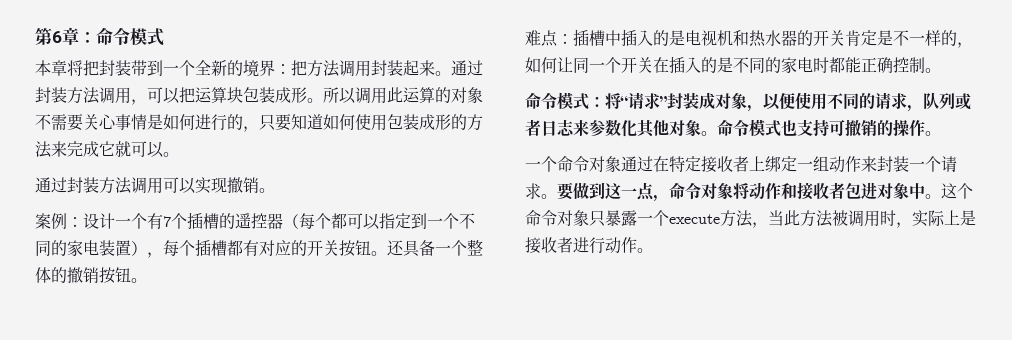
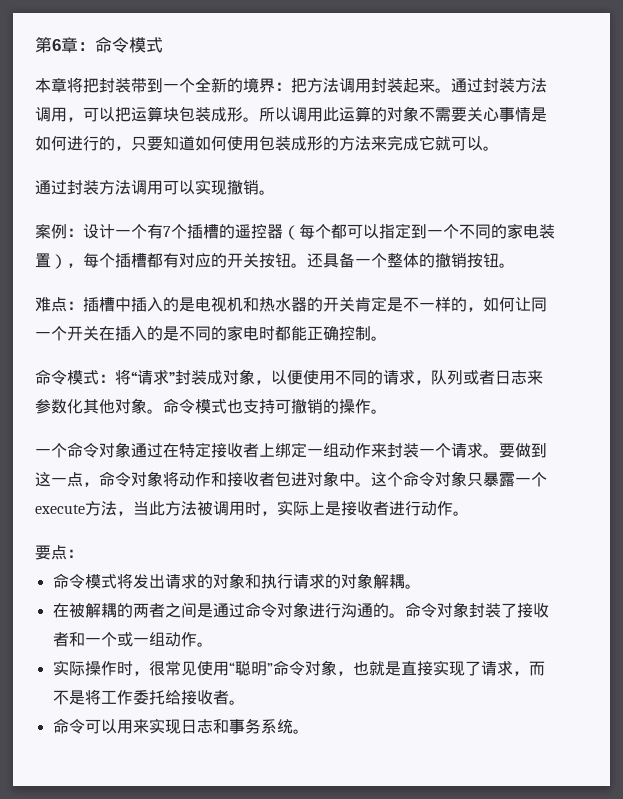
(653, 250) none -> [35,545,83,560] [52,573,421,589] [52,602,549,618] [52,632,213,647] [52,660,545,676] [52,689,245,705] [52,718,309,734] // 要点： // 命令模式将发出请求的对象和执行请求的对象解耦。 // 在被解耦的两者之间是通过命令对象进行沟通的。命令对象封装了接收者和一个或一组动作。 // 实际操作时，很常见使用“聪明”命令对象，也就是直接实现了请求，而不是将工作委托给接收者。 // 命令可以用来实现日志和事务系统。

